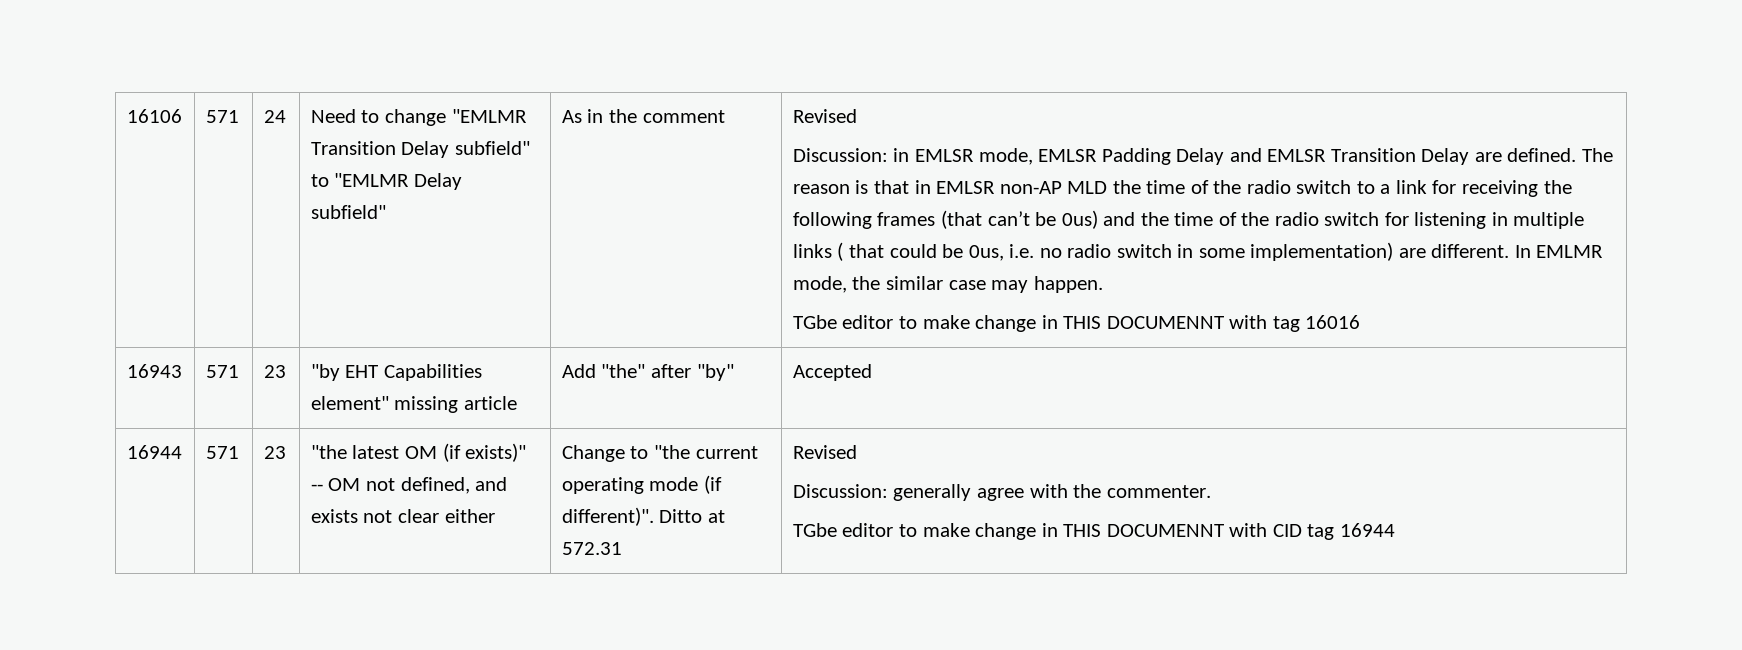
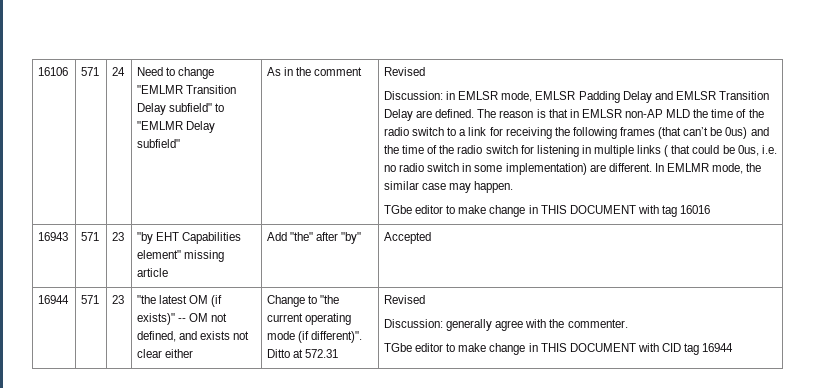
[1106,316,1224,329] DOCUMENNT -> [569,205,636,214] DOCUMENT
[1106,524,1224,537] DOCUMENNT -> [569,343,636,352] DOCUMENT

